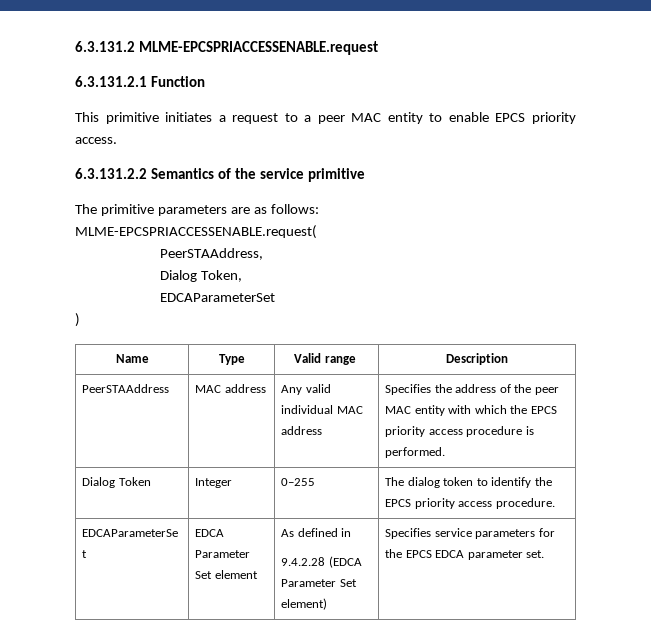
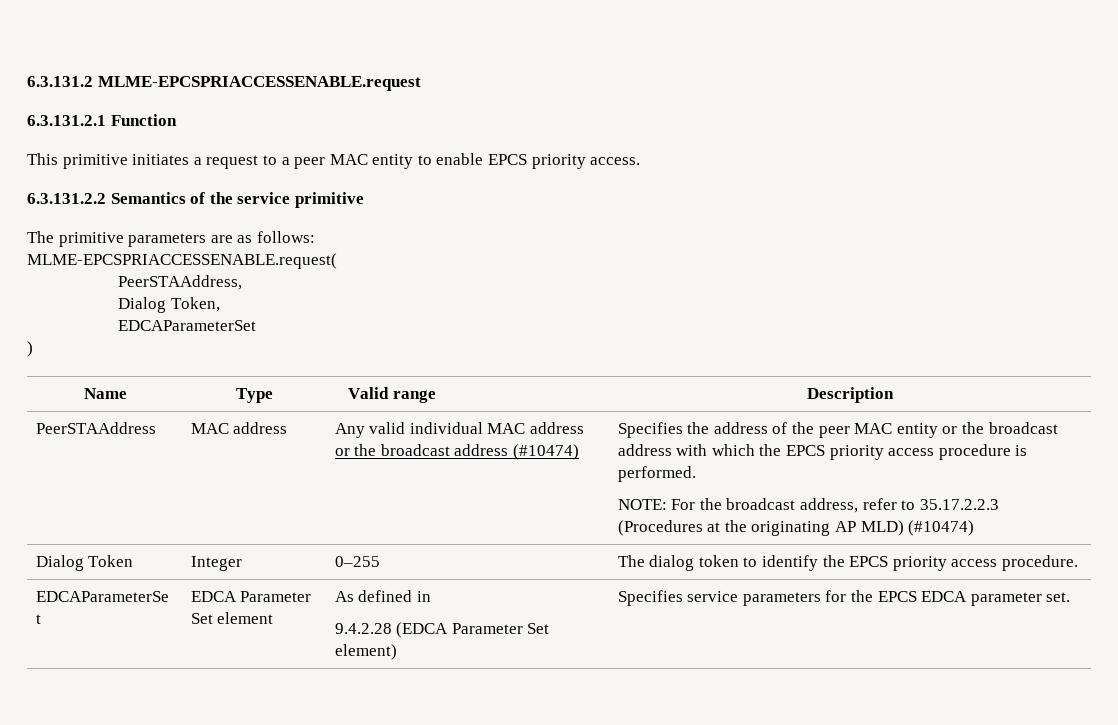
(323, 430) none -> [334,444,580,460] or the broadcast address (#10474)
(445, 410) none -> [942,422,1058,434] [617,444,672,456] or the broadcast address
(446, 452) none -> [617,498,999,513] [617,520,975,536] // NOTE: For the broadcast address, refer to 35.17.2.2.3 (Procedures at the originating AP MLD) (#10474)

